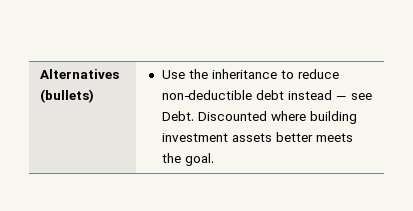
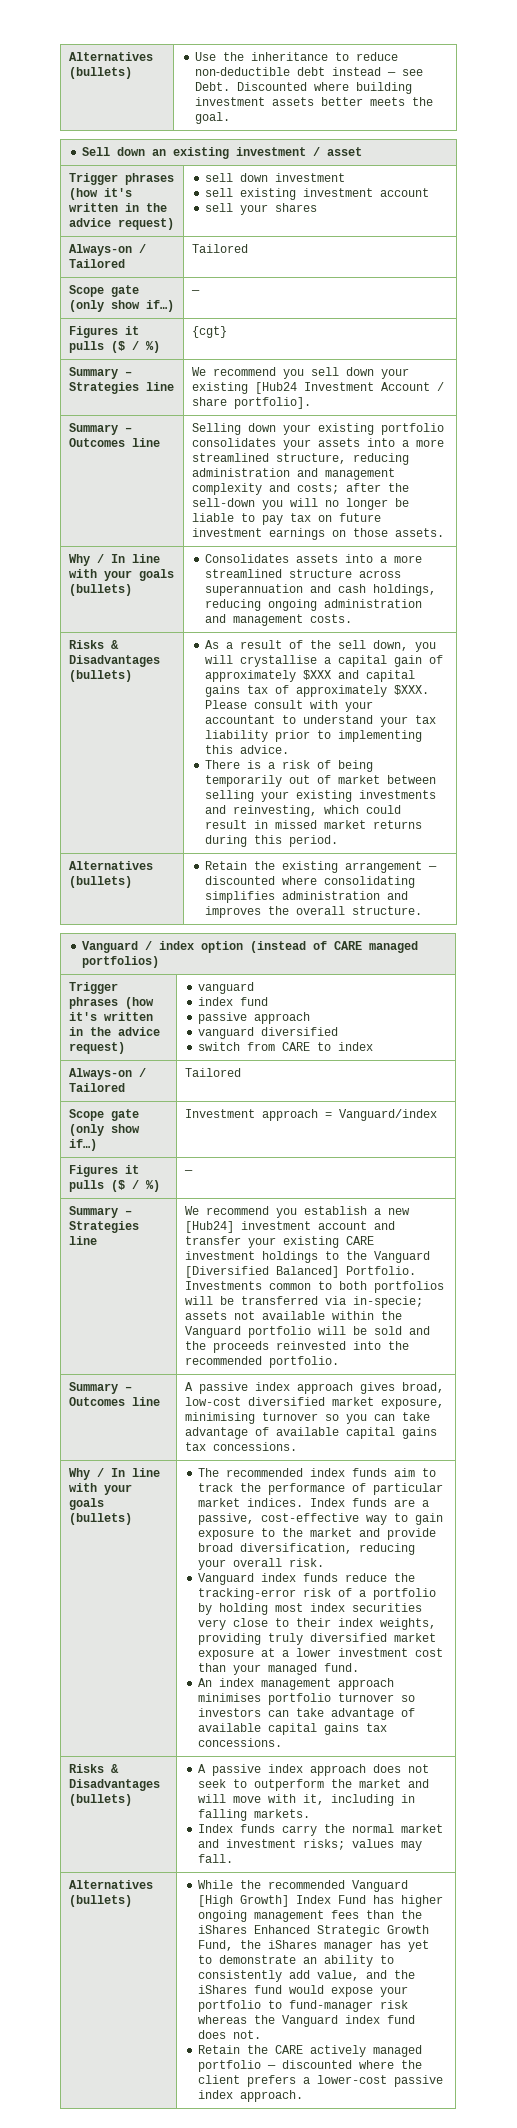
(214, 159) none -> [82,147,363,159] [69,173,175,185] [69,188,133,200] [69,203,168,212] [69,218,175,230] [205,173,346,182] [205,188,430,200] [205,203,318,215] [69,244,147,256] [69,259,126,268] [192,244,249,253] [69,285,140,297] [69,300,175,312] [191,290,201,294] [69,326,140,338] [69,341,161,353] [192,326,228,338] [69,367,133,379] [69,382,175,394] [192,367,410,379] [192,382,445,394] [192,397,312,409] [69,423,133,435] [69,438,161,447] [192,423,445,435] [192,438,445,450] [192,453,410,465] [192,468,396,480] [192,483,410,495] [192,498,410,510] [192,513,382,525] [192,528,445,540] [69,554,161,566] [69,569,175,581] [69,584,133,596] [205,554,423,563] [205,569,402,578] [205,584,437,596] [205,599,423,611] [205,614,353,626] [69,640,120,649] [69,655,161,667] [69,670,133,682] [205,640,437,652] [205,655,444,667] [205,670,416,682] [205,685,430,697] [205,700,374,712] [205,715,437,727] [205,730,423,742] [205,745,290,754] [205,760,374,772] [205,775,437,787] [205,790,437,802] [205,805,402,817] [205,820,423,829] [205,835,339,847] [69,861,154,870] [69,876,133,888] [205,861,438,873] [205,876,416,888] [205,891,409,903] [205,906,423,918] [82,941,419,953] [82,956,160,968] [69,982,119,994] [69,997,155,1009] [69,1012,154,1021] [69,1027,161,1036] [69,1042,126,1054] [198,982,255,994] [198,997,269,1006] [198,1012,311,1024] [198,1027,339,1039] [198,1042,374,1051] [69,1068,147,1080] [69,1083,126,1092] [185,1068,242,1077] [69,1109,140,1121] [69,1124,141,1136] [69,1139,98,1151] [185,1109,438,1121] [69,1165,140,1177] [69,1180,161,1192] [184,1170,194,1174] [69,1206,133,1218] [69,1221,140,1233] [69,1236,98,1245] [185,1206,411,1218] [185,1221,396,1233] [185,1236,375,1248] [185,1251,431,1263] [185,1266,417,1278] [185,1281,445,1293] [185,1296,424,1308] [185,1311,403,1320] [185,1326,431,1338] [185,1341,410,1353] [185,1356,340,1368] [69,1382,133,1394] [69,1397,161,1406] [185,1382,445,1394] [185,1397,445,1409] [185,1412,431,1424] [185,1427,438,1439] [185,1442,298,1451] [69,1468,161,1480] [69,1483,133,1495] [69,1498,105,1510] [69,1513,133,1525] [198,1468,437,1477] [198,1483,444,1495] [198,1498,430,1507] [198,1513,444,1525] [198,1528,437,1540] [198,1543,416,1555] [198,1558,325,1570] [198,1573,416,1585] [198,1588,437,1600] [198,1603,423,1615] [198,1618,437,1630] [198,1633,437,1645] [198,1648,444,1660] [198,1663,360,1675] [198,1678,395,1690] [198,1693,416,1705] [198,1708,416,1720] [198,1723,388,1735] [198,1738,283,1747] [69,1764,120,1773] [69,1779,161,1791] [69,1794,133,1806] [198,1764,430,1776] [198,1779,430,1791] [198,1794,416,1806] [198,1809,311,1821] [198,1824,444,1836] [198,1839,423,1851] [198,1854,234,1863] [69,1880,154,1889] [69,1895,133,1907] [198,1880,409,1892] [198,1895,444,1907] [198,1910,423,1922] [198,1925,430,1937] [198,1940,430,1952] [198,1955,395,1967] [198,1970,416,1982] [198,1985,409,1997] [198,2000,409,2012] [198,2015,416,2027] [198,2030,262,2039] [198,2045,423,2057] [198,2060,423,2072] [198,2075,444,2087] [198,2090,304,2102] // Sell down an existing investment / asset // Trigger phrases (how it's written in the advice request) | sell down investment // sell existing investment account // sell your shares // Always-on / Tailored | Tailored // Scope gate (only show if…) | — // Figures it pulls ($ / %) | {cgt} // Summary – Strategies line | We recommend you sell down your existing [Hub24 Investment Account / share portfolio]. // Summary – Outcomes line | Selling down your existing portfolio consolidates your assets into a more streamlined structure, reducing administration and management complexity and costs; after the sell-down you will no longer be liable to pay tax on future investment earnings on those assets. // Why / In line with your goals (bullets) | Consolidates assets into a more streamlined structure across superannuation and cash holdings, reducing ongoing administration and management costs. // Risks & Disadvantages (bullets) | As a result of the sell down, you will crystallise a capital gain of approximately $XXX and capital gains tax of approximately $XXX. Please consult with your accountant to understand your tax liability prior to implementing this advice. // There is a risk of being temporarily out of market between selling your existing investments and reinvesting, which could result in missed market returns during this period. // Alternatives (bullets) | Retain the existing arrangement — discounted where consolidating simplifies administration and improves the overall structure. // Vanguard / index option (instead of CARE managed portfolios) // Trigger phrases (how it's written in the advice request) | vanguard // index fund // passive approach // vanguard diversified // switch from CARE to index // Always-on / Tailored | Tailored // Scope gate (only show if…) | Investment approach = Vanguard/index // Figures it pulls ($ / %) | — // Summary – Strategies line | We recommend you establish a new [Hub24] investment account and transfer your existing CARE investment holdings to the Vanguard [Diversified Balanced] Portfolio. Investments common to both portfolios will be transferred via in-specie; assets not available within the Vanguard portfolio will be sold and the proceeds reinvested into the recommended portfolio. // Summary – Outcomes line | A passive index approach gives broad, low-cost diversified market exposure, minimising turnover so you can take advantage of available capital gains tax concessions. // Why / In line with your goals (bullets) | The recommended index funds aim to track the performance of particular market indices. Index funds are a passive, cost-effective way to gain exposure to the market and provide broad diversification, reducing your overall risk. // Vanguard index funds reduce the tracking-error risk of a portfolio by holding most index securities very close to their index weights, providing truly diversified market exposure at a lower investment cost than your managed fund. // An index management approach minimises portfolio turnover so investors can take advantage of available capital gains tax concessions. // Risks & Disadvantages (bullets) | A passive index approach does not seek to outperform the market and will move with it, including in falling markets. // Index funds carry the normal market and investment risks; values may fall. // Alternatives (bullets) | While the recommended Vanguard [High Growth] Index Fund has higher ongoing management fees than the iShares Enhanced Strategic Growth Fund, the iShares manager has yet to demonstrate an ability to consistently add value, and the iShares fund would expose your portfolio to fund-manager risk whereas the Vanguard index fund does not. // Retain the CARE actively managed portfolio — discounted where the client prefers a lower-cost passive index approach.

